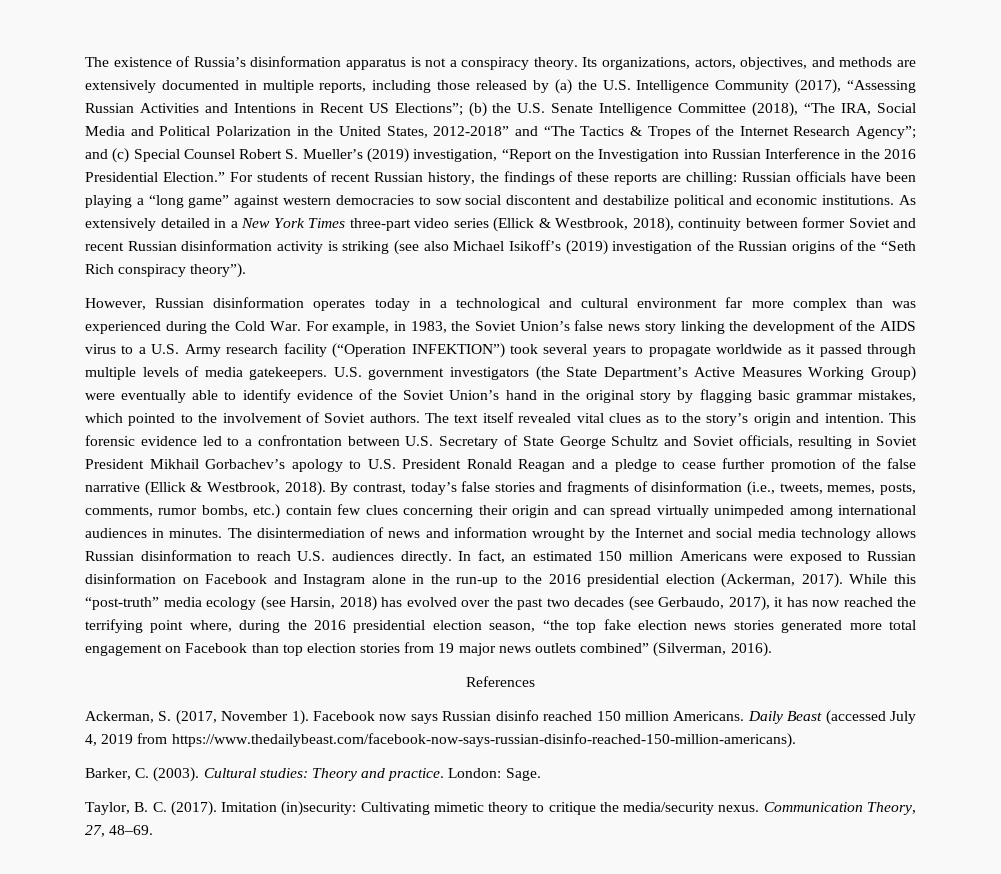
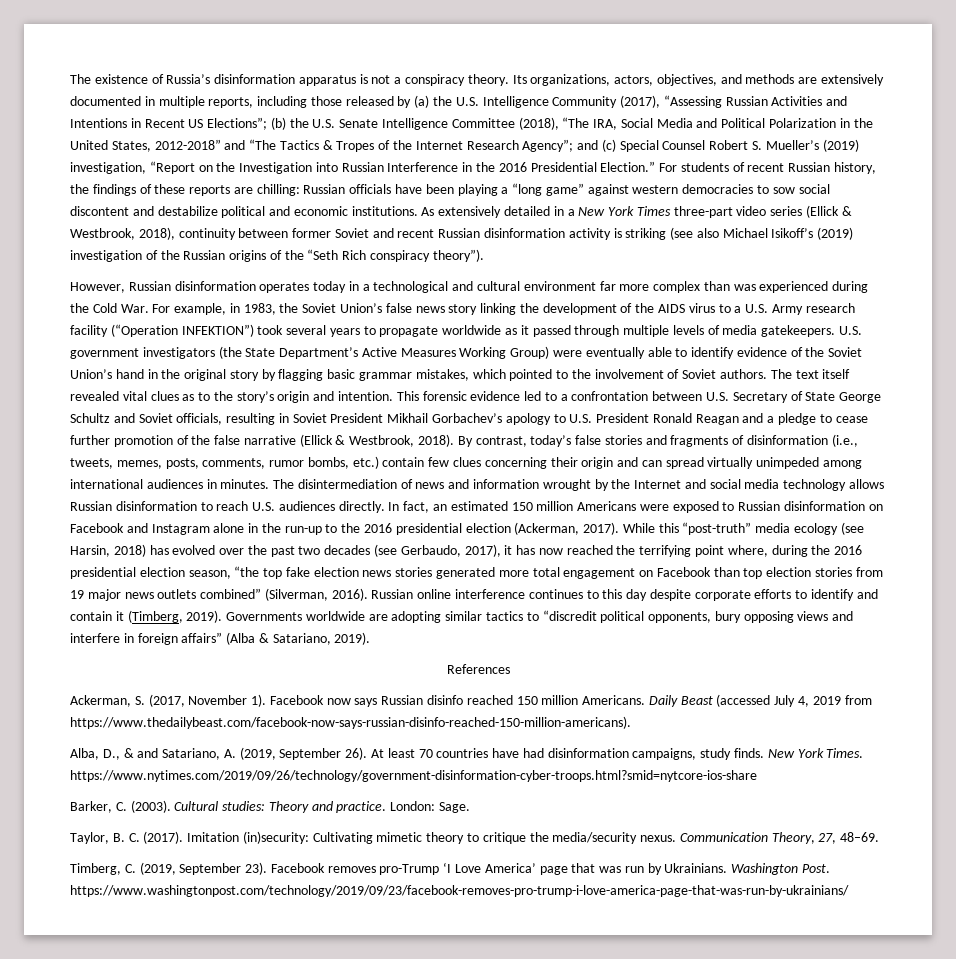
(772, 649) none -> [371,589,878,601] [70,610,854,623] [70,632,371,645] Russian online interference continues to this day despite corporate efforts to identify and contain it (Timberg, 2019). Governments worldwide are adopting similar tactics to “discredit political opponents, bury opposing views and interfere in foreign affairs” (Alba & Satariano, 2019).
(796, 740) none -> [70,747,864,760] [70,770,757,782] // Alba, D., & and Satariano, A. (2019, September 26). At least 70 countries have had disinformation campaigns, study finds. New York Times. https://www.nytimes.com/2019/09/26/technology/government-disinformation-cyber-troops.html?smid=nytcore-ios-share
(154, 830) none -> [70,862,831,875] [70,885,849,897] // Timberg, C. (2019, September 23). Facebook removes pro-Trump ‘I Love America’ page that was run by Ukrainians. Washington Post. https://www.washingtonpost.com/technology/2019/09/23/facebook-removes-pro-trump-i-love-america-page-that-was-run-by-ukrainians/

